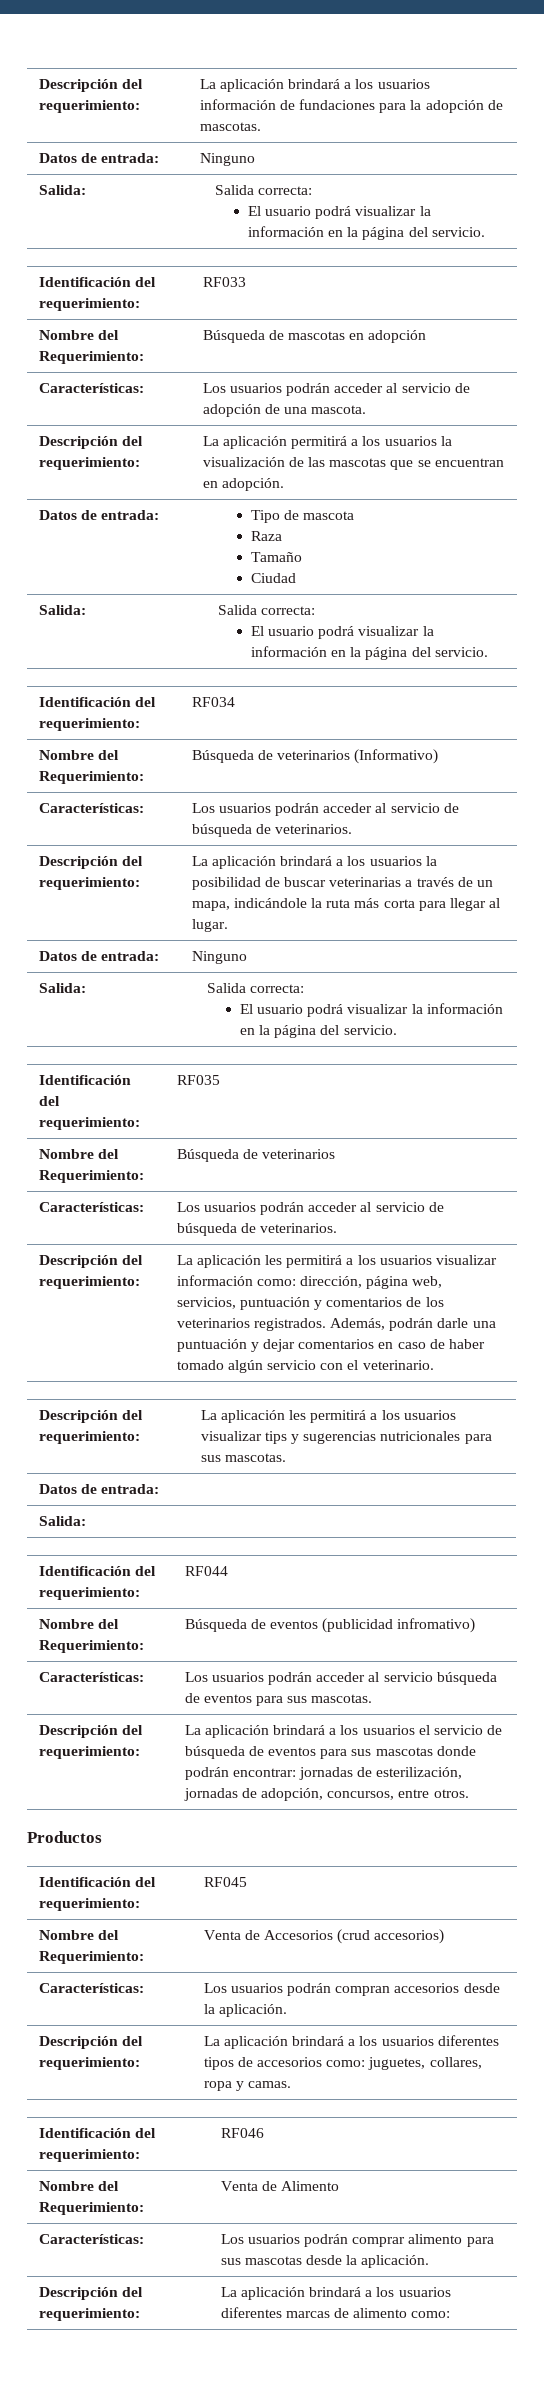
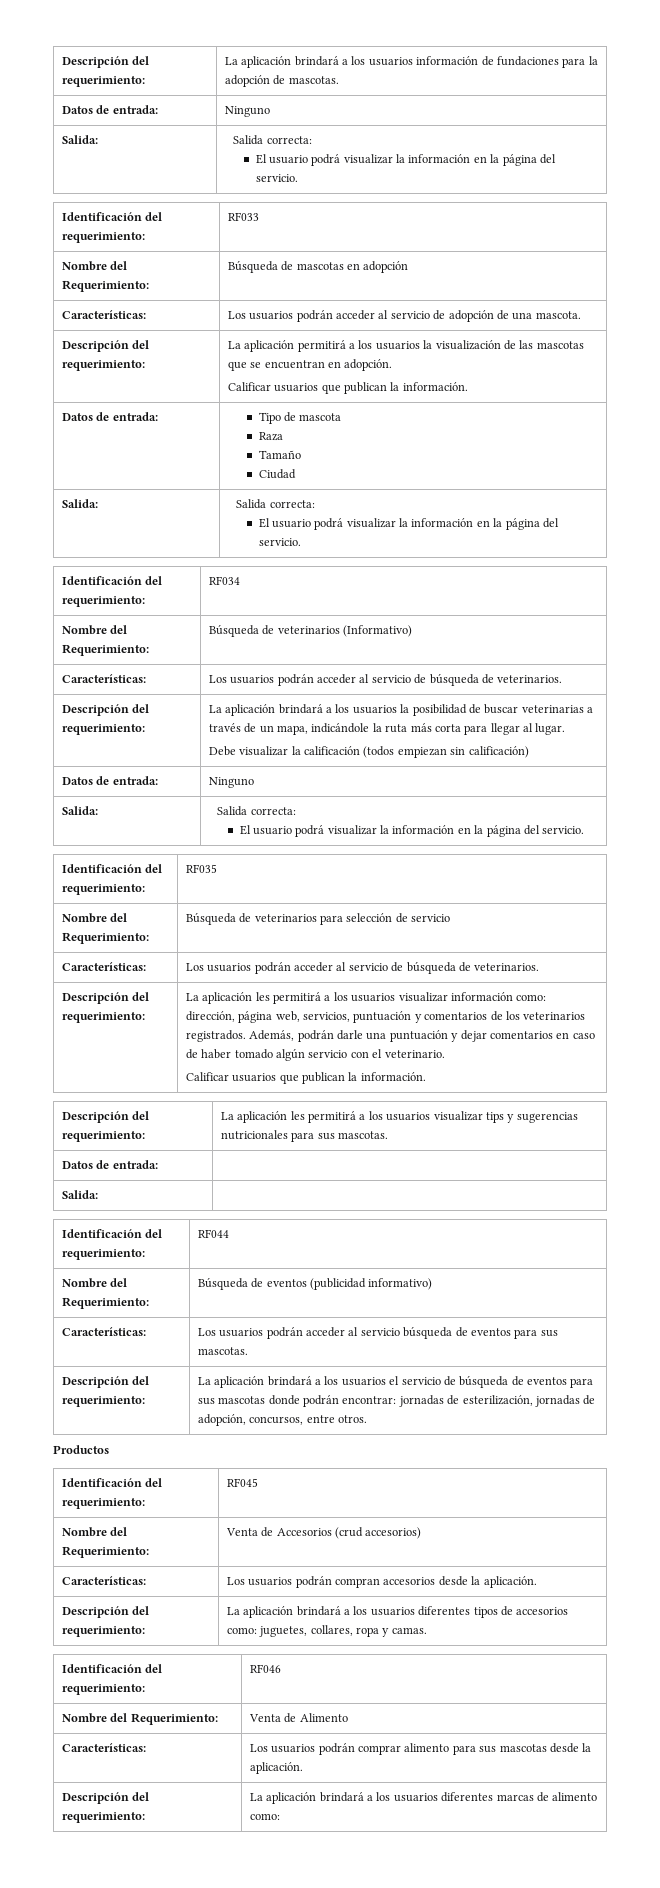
(284, 484) none -> [227,382,468,394] // Calificar usuarios que publican la información.
(228, 925) none -> [208,746,529,758] // Debe visualizar la calificación (todos empiezan sin calificación)
(336, 1154) none -> [320,913,451,925] para selección de servicio
(434, 1365) none -> [185,1072,426,1084] // Calificar usuarios que publican la información.
[397,1618,476,1633] infromativo) -> [368,1278,433,1290] informativo)

